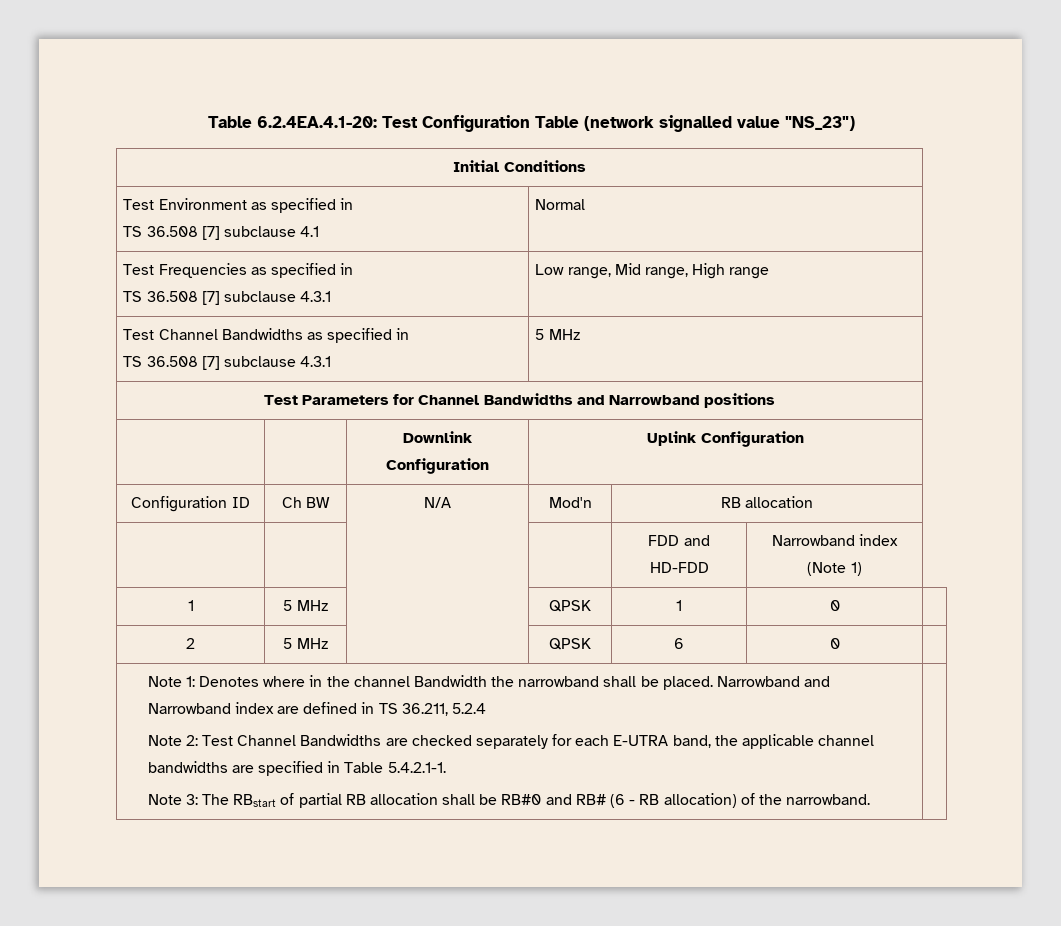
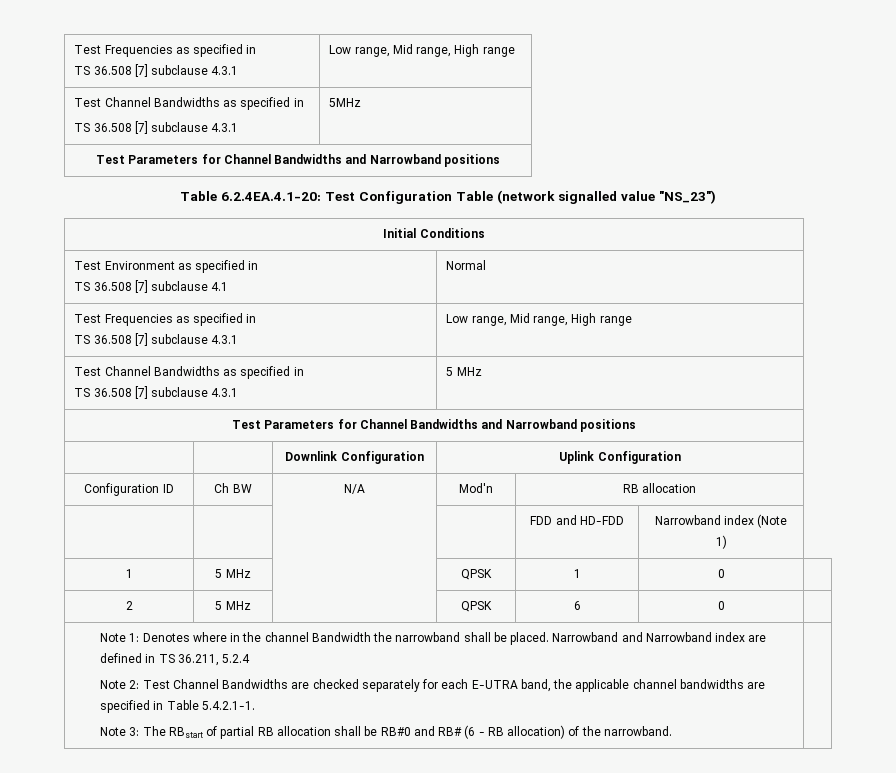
(208, 122) none -> [74,44,257,57] [74,64,239,77] [329,44,515,57] [74,97,304,110] [74,121,239,134] [329,98,362,107] [96,154,500,167] Test Frequencies as specified in // TS 36.508 [7] subclause 4.3.1 | Low range, Mid range, High range // Test Channel Bandwidths as specified in // TS 36.508 [7] subclause 4.3.1 | 5MHz // Test Parameters for Channel Bandwidths and Narrowband positions //

